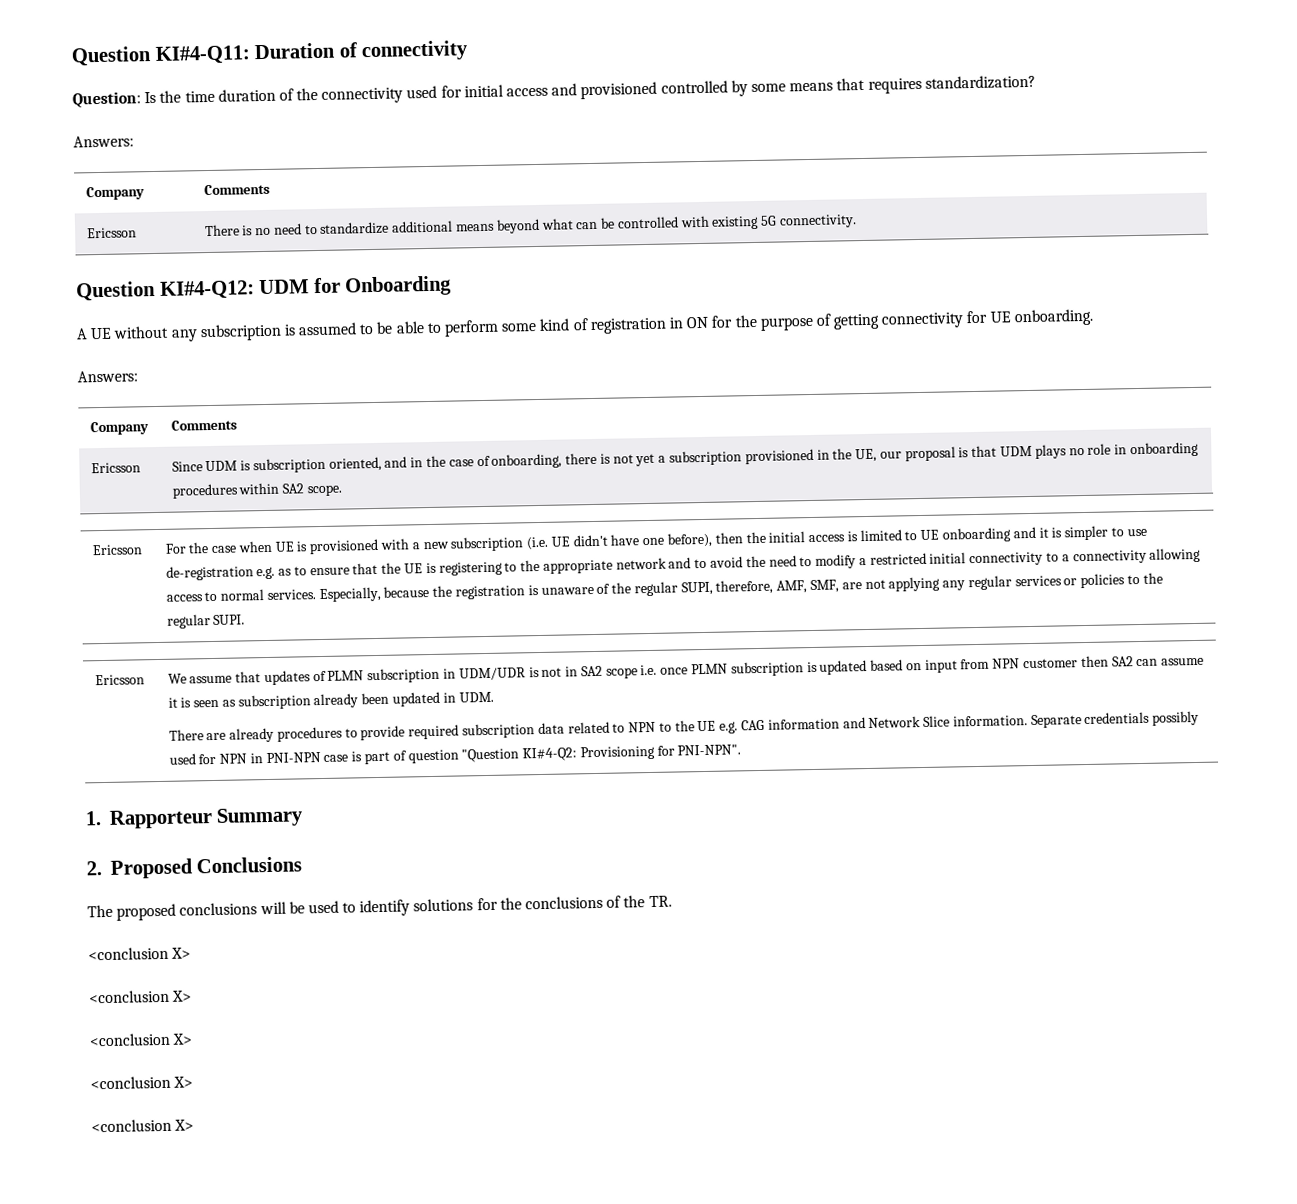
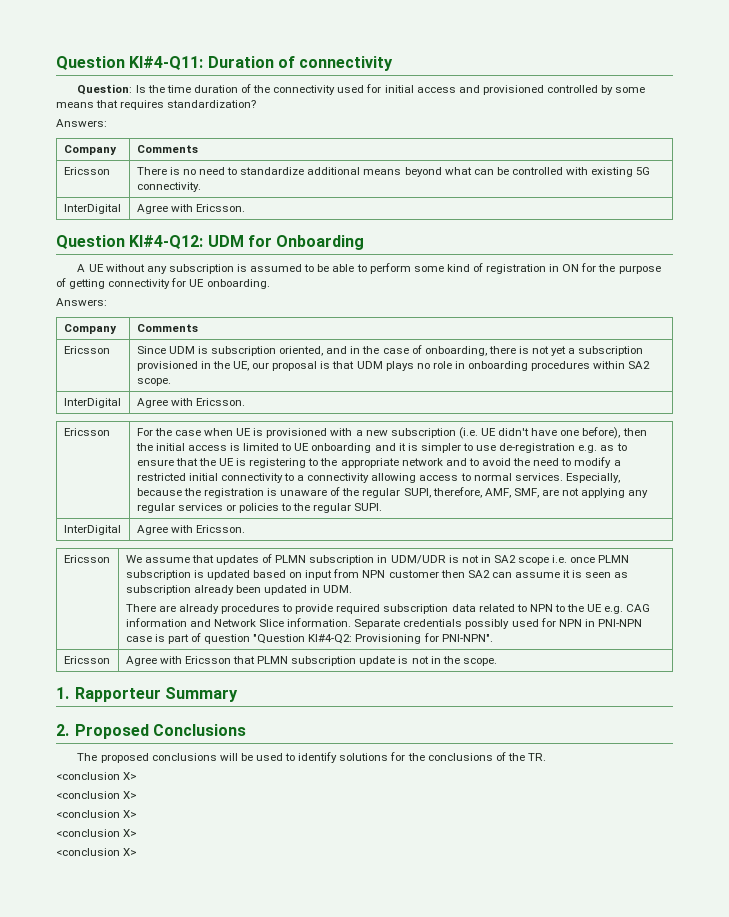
(857, 221) none -> [63,204,121,214] [136,204,245,214] // InterDigital | Agree with Ericsson.
(342, 490) none -> [63,398,121,408] [136,398,245,408] // InterDigital | Agree with Ericsson.
(246, 619) none -> [63,525,121,535] [136,525,245,535] // InterDigital | Agree with Ericsson.
(742, 750) none -> [63,656,110,664] [125,656,497,666] // Ericsson | Agree with Ericsson that PLMN subscription update is not in the scope.

